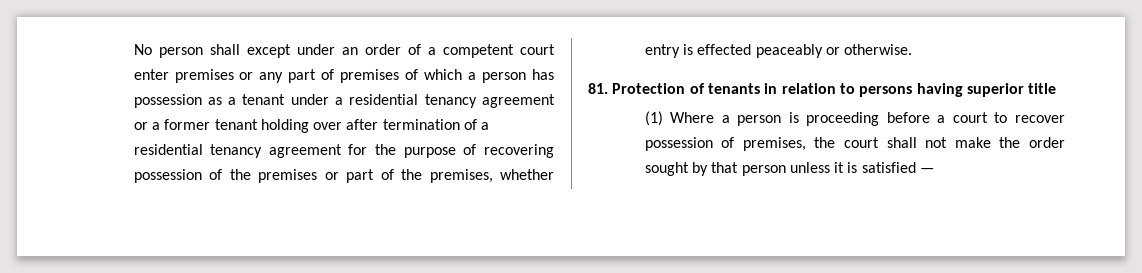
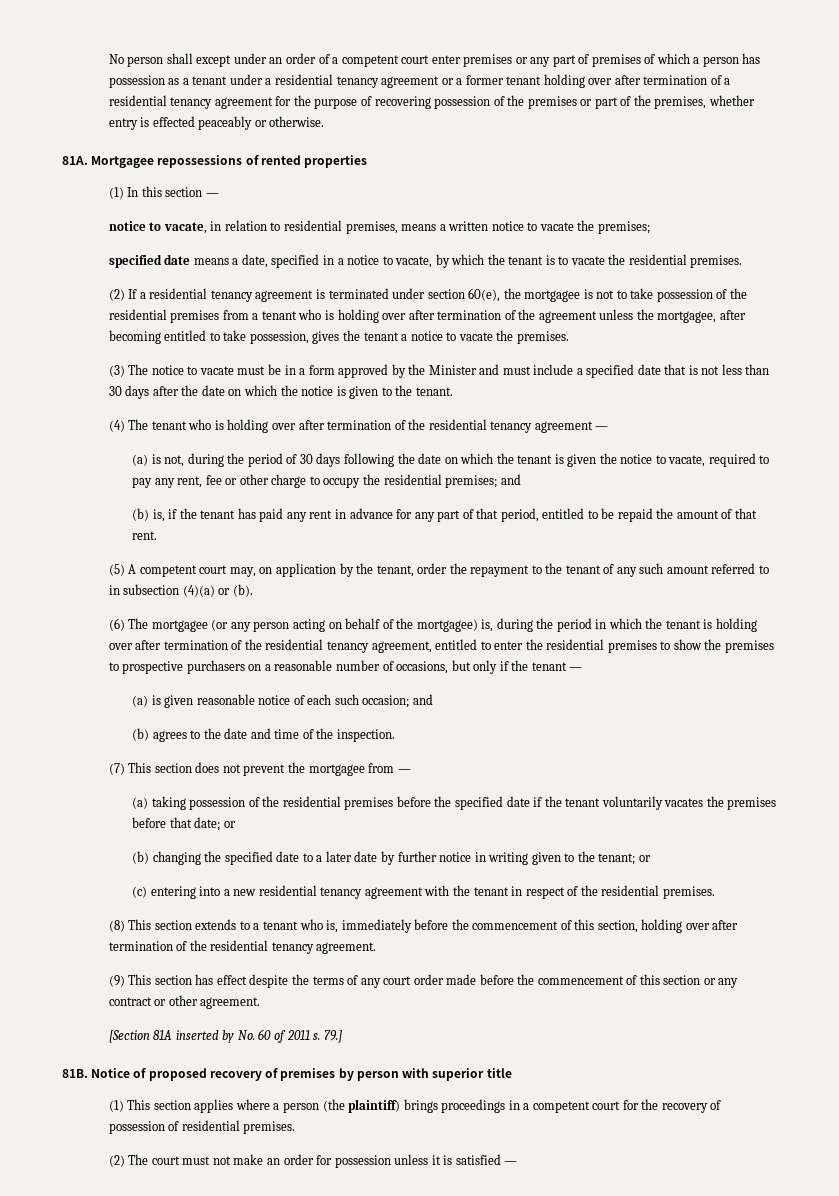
[588,83,1057,97] [644,111,1065,126] [644,137,1065,151] [644,162,786,176] 81. Protection of tenants in relation to persons having superior title // (1) Where a person is proceeding before a court to recover possession of premises, the court shall not make the order sought by that person -> [62,155,368,168] [108,186,219,199] [108,220,650,234] [108,254,743,268] [108,288,747,302] [108,309,746,323] [108,330,569,344] [108,364,770,378] [108,385,453,399] [108,419,609,433] [132,453,770,467] [132,474,521,488] [132,508,757,522] [132,531,158,540] [108,563,769,577] [108,584,253,597] [108,618,757,632] [108,639,774,653] [108,660,583,674] [132,694,433,708] [132,728,395,742] [108,762,411,776] [132,796,777,810] [132,817,236,831] [132,851,651,865] [132,885,715,899] [108,919,739,933] [108,940,377,954] [108,974,739,988] [108,995,261,1009] [108,1029,342,1043] [62,1068,512,1081] [108,1099,722,1113] [108,1120,296,1134] [108,1154,391,1168] 81A. Mortgagee repossessions of rented properties // (1) In this section — // notice to vacate, in relation to residential premises, means a written notice to vacate the premises; // specified date means a date, specified in a notice to vacate, by which the tenant is to vacate the residential premises. // (2) If a residential tenancy agreement is terminated under section 60(e), the mortgagee is not to take possession of the residential premises from a tenant who is holding over after termination of the agreement unless the mortgagee, after becoming entitled to take possession, gives the tenant a notice to vacate the premises. // (3) The notice to vacate must be in a form approved by the Minister and must include a specified date that is not less than 30 days after the date on which the notice is given to the tenant. // (4) The tenant who is holding over after termination of the residential tenancy agreement — // (a) is not, during the period of 30 days following the date on which the tenant is given the notice to vacate, required to pay any rent, fee or other charge to occupy the residential premises; and // (b) is, if the tenant has paid any rent in advance for any part of that period, entitled to be repaid the amount of that rent. // (5) A competent court may, on application by the tenant, order the repayment to the tenant of any such amount referred to in subsection (4)(a) or (b). // (6) The mortgagee (or any person acting on behalf of the mortgagee) is, during the period in which the tenant is holding over after termination of the residential tenancy agreement, entitled to enter the residential premises to show the premises to prospective purchasers on a reasonable number of occasions, but only if the tenant — // (a) is given reasonable notice of each such occasion; and // (b) agrees to the date and time of the inspection. // (7) This section does not prevent the mortgagee from — // (a) taking possession of the residential premises before the specified date if the tenant voluntarily vacates the premises before that date; or // (b) changing the specified date to a later date by further notice in writing given to the tenant; or // (c) entering into a new residential tenancy agreement with the tenant in respect of the residential premises. // (8) This section extends to a tenant who is, immediately before the commencement of this section, holding over after termination of the residential tenancy agreement. // (9) This section has effect despite the terms of any court order made before the commencement of this section or any contract or other agreement. // [Section 81A inserted by No. 60 of 2011 s. 79.] // 81B. Notice of proposed recovery of premises by person with superior title // (1) This section applies where a person (the plaintiff) brings proceedings in a competent court for the recovery of possession of residential premises. // (2) The court must not make an order for possession

